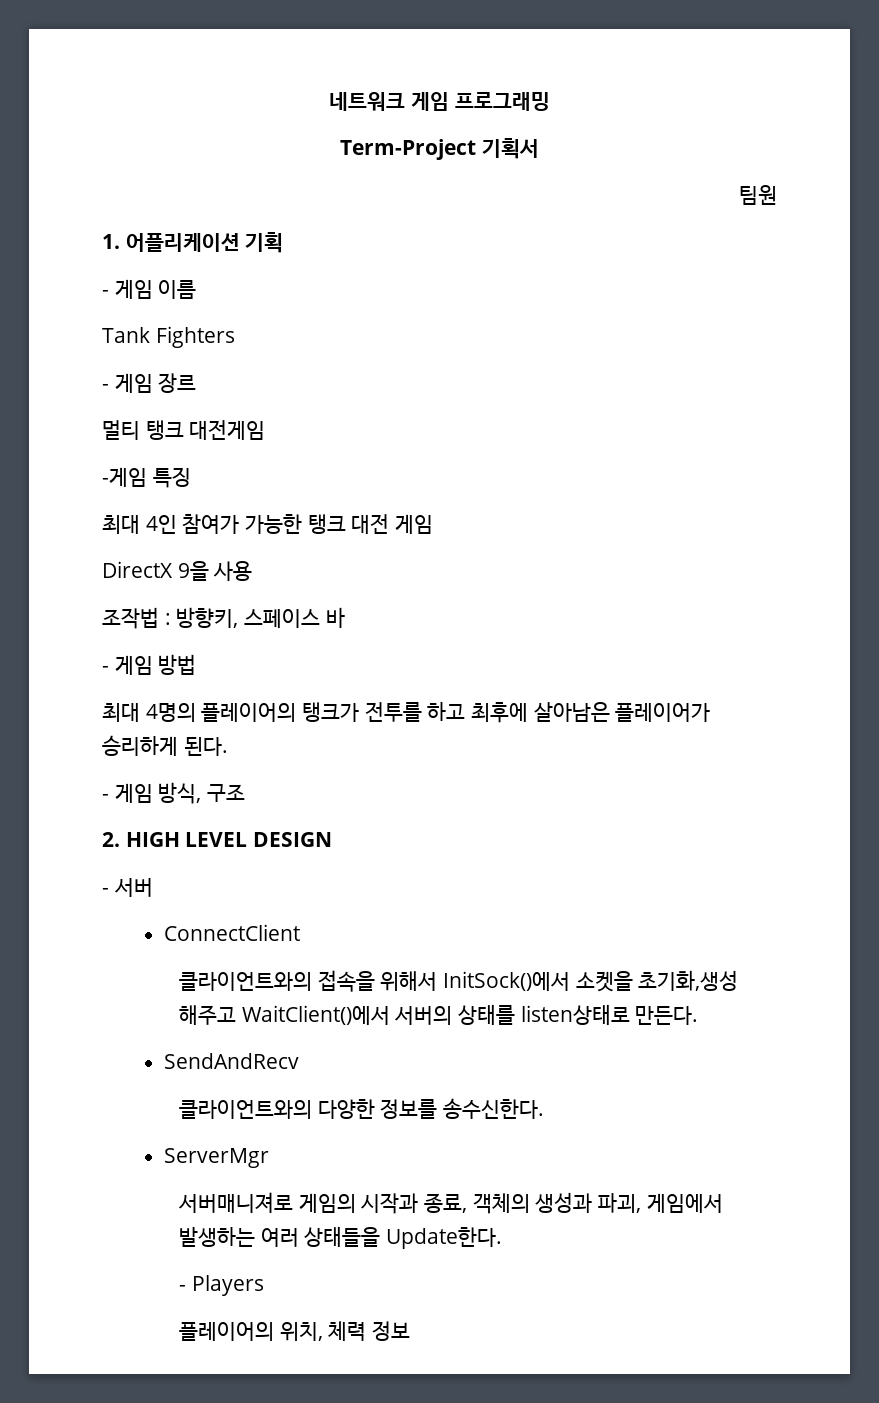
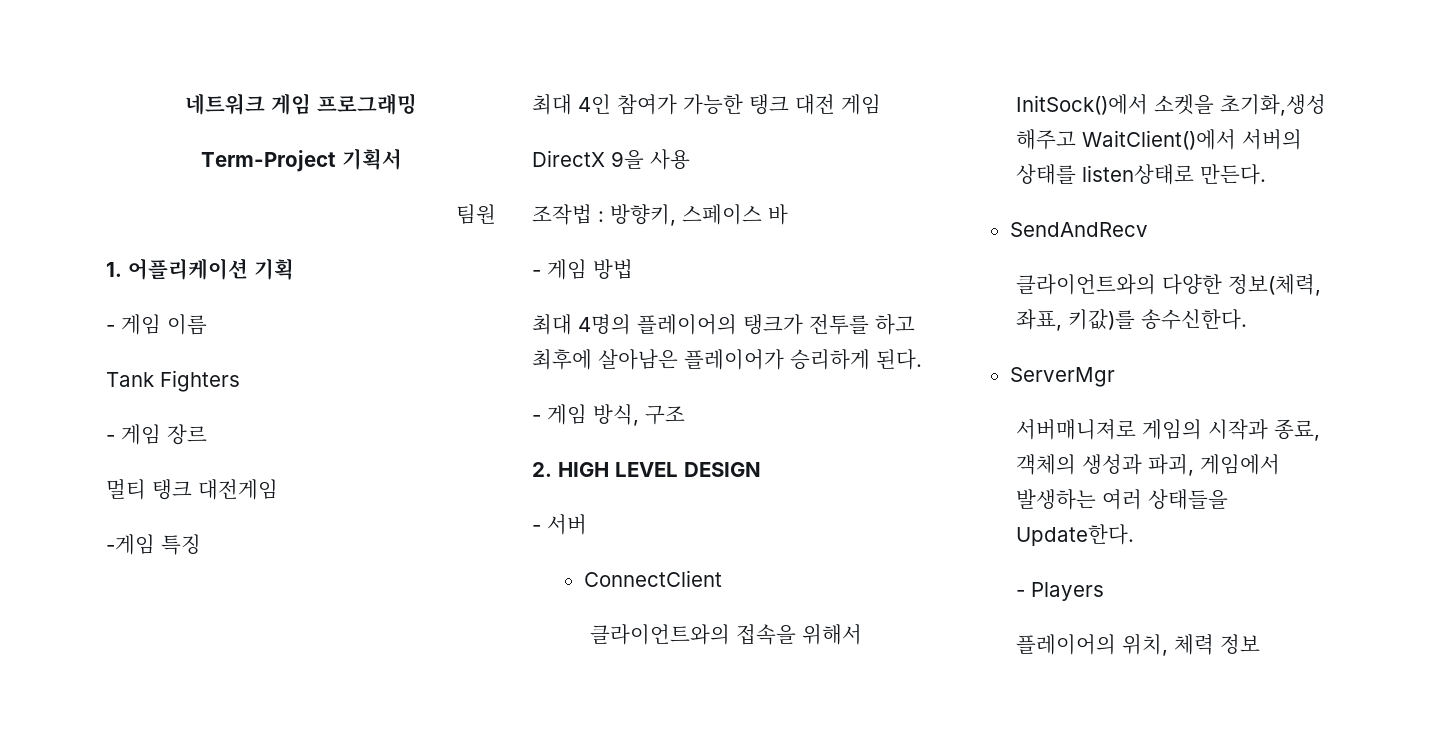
[380,1099,438,1119] 정보를 -> [1228,274,1322,296] [1016,309,1136,331] 정보(체력, 좌표, 키값)를

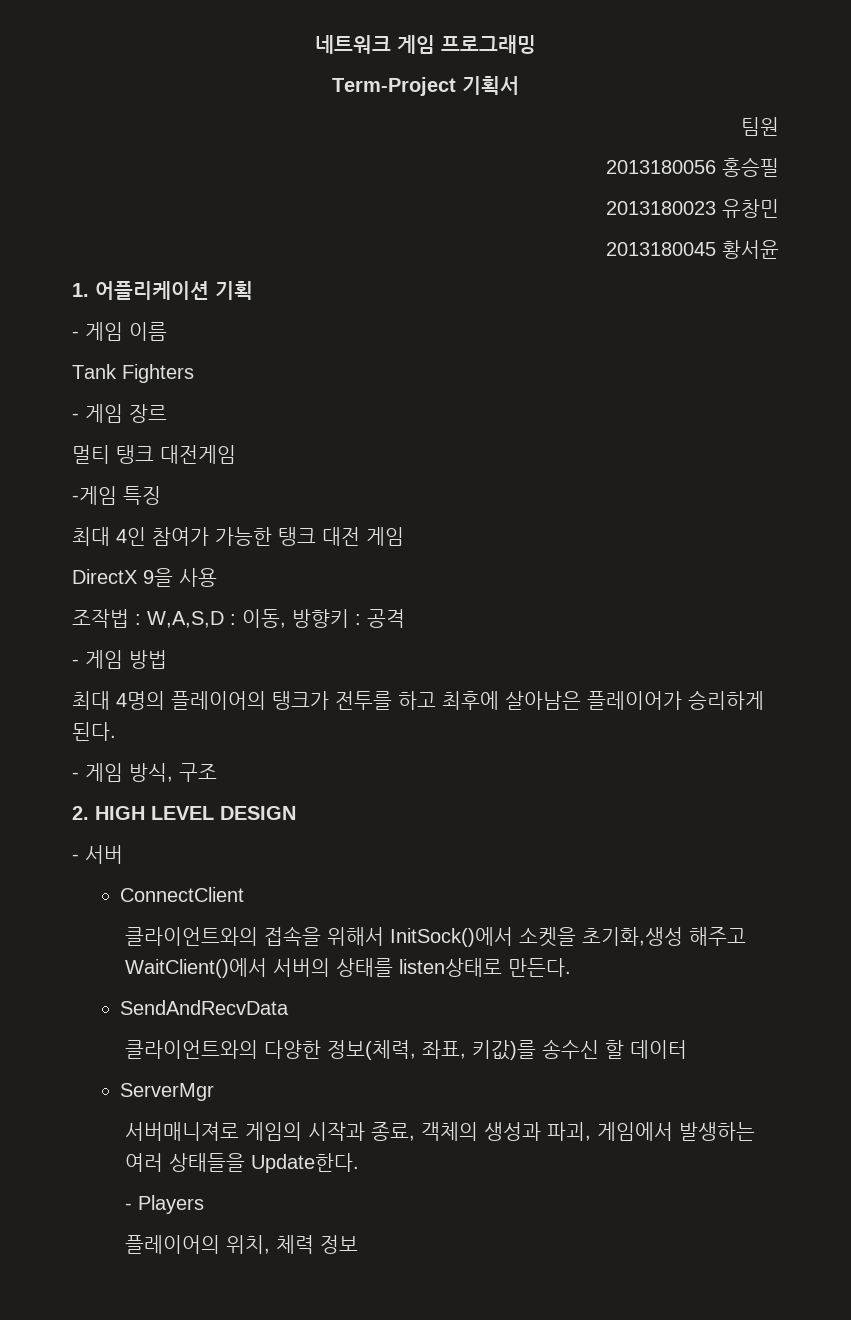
(496, 214) none -> [606,157,779,177] [606,199,779,218] [606,240,779,259] // 2013180056 홍승필 // 2013180023 유창민 // 2013180045 황서윤
[610,204,788,226] 방향키, 스페이스 바 -> [147,609,405,628] W,A,S,D : 이동, 방향키 : 공격
[1009,222,1148,237] SendAndRecv -> [120,1000,290,1015] SendAndRecvData
[1141,309,1248,330] 송수신한다. -> [541,1039,687,1059] 송수신 할 데이터

